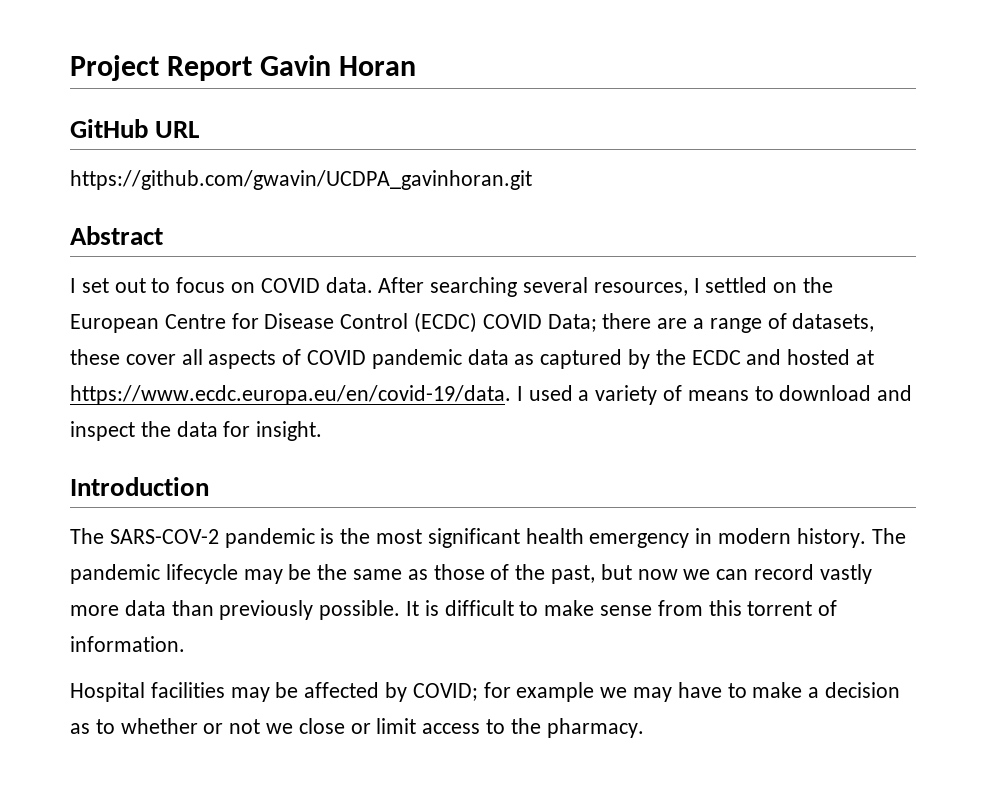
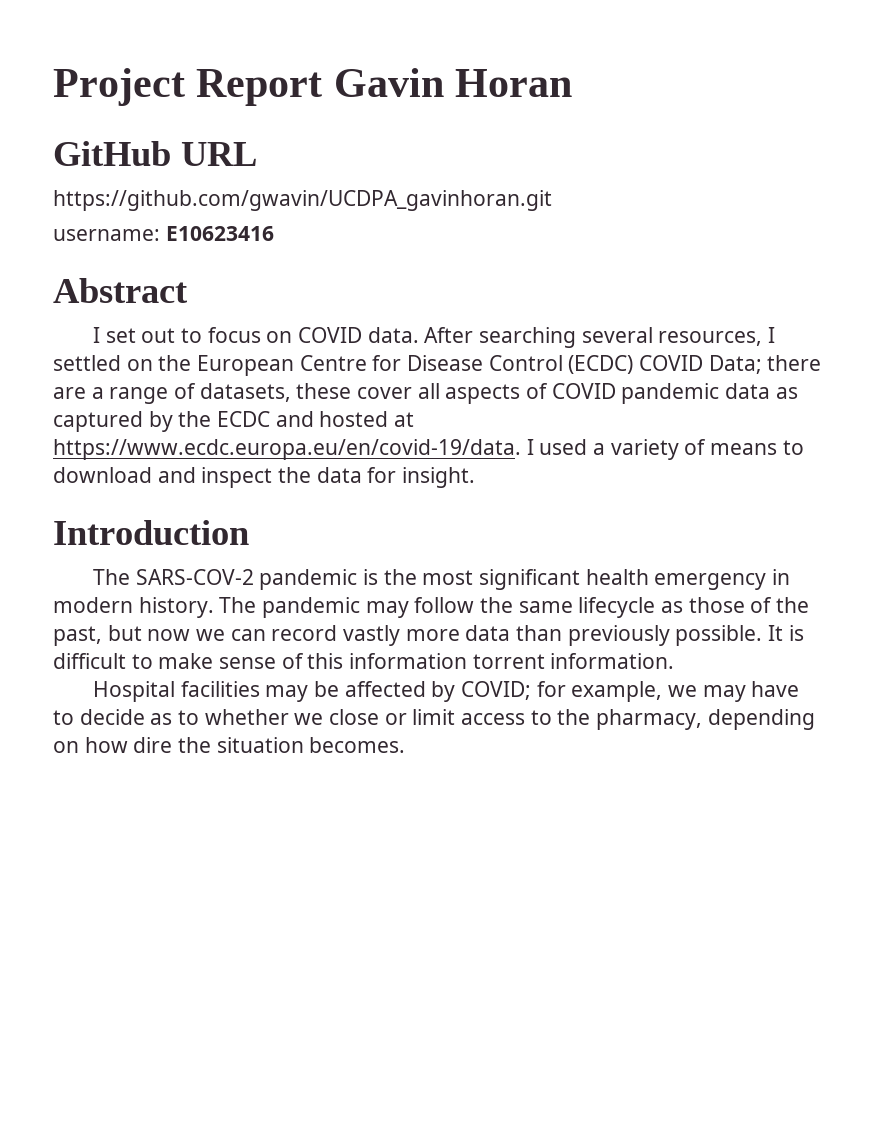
(532, 180) none -> [53,226,274,241] // username: E10623416
[165,564,312,584] lifecycle may be -> [365,597,475,618] may follow
(403, 574) none -> [578,597,656,618] lifecycle
[657,600,838,616] from this torrent of -> [281,653,545,669] of this information torrent
[516,682,595,702] example -> [571,681,663,702] example,
[752,682,901,698] make a decision -> [79,709,145,725] decide
[203,719,261,734] or not -> (289, 717) none
[546,718,644,738] pharmacy. -> [596,709,815,730] [53,737,406,753] pharmacy, depending on how dire the situation becomes.

